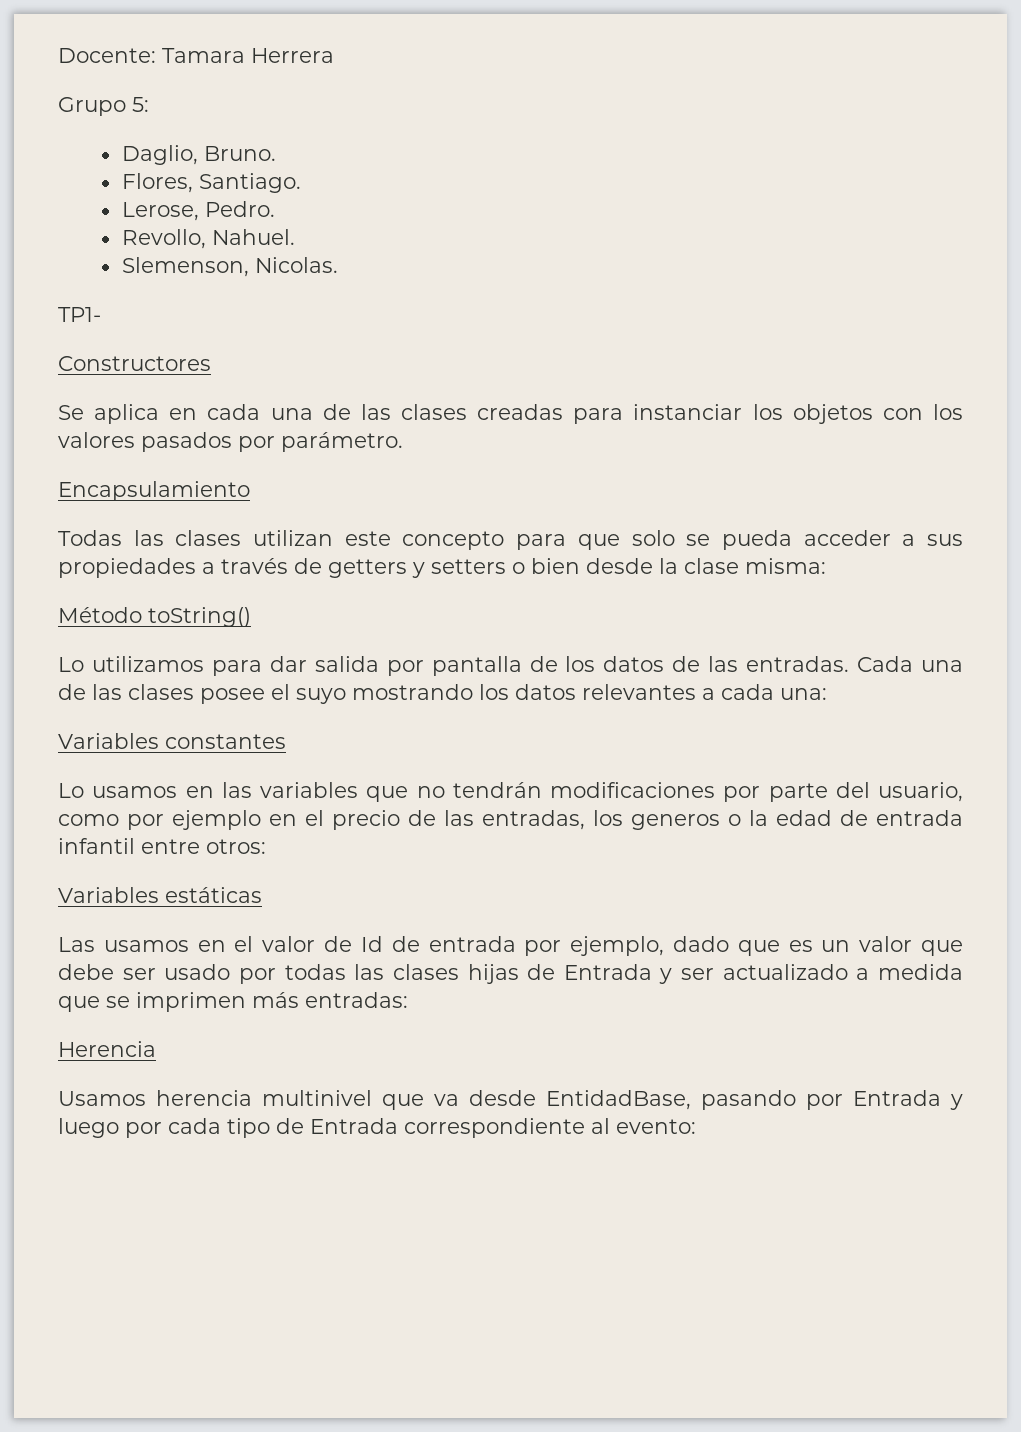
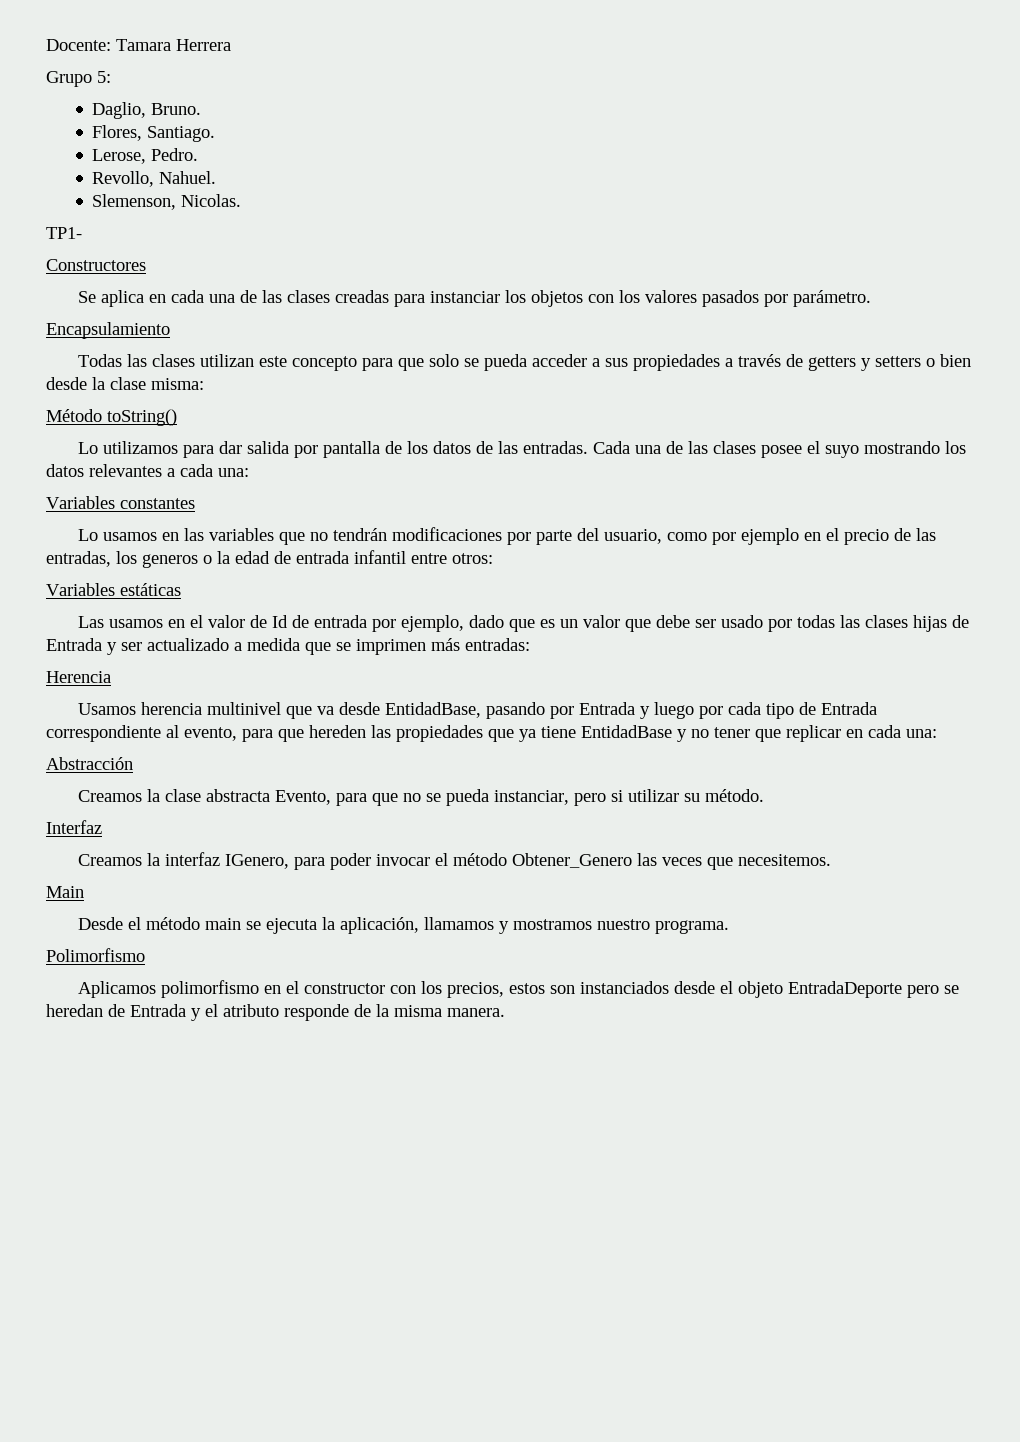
[616,1119,696,1134] evento: -> [184,725,937,742] [46,757,133,770] [78,789,765,806] [46,820,102,834] [78,852,832,870] [46,886,84,898] [78,917,730,934] [46,948,145,962] [78,980,960,998] [46,1004,505,1021] evento, para que hereden las propiedades que ya tiene EntidadBase y no tener que replicar en cada una: // Abstracción // Creamos la clase abstracta Evento, para que no se pueda instanciar, pero si utilizar su método. // Interfaz // Creamos la interfaz IGenero, para poder invocar el método Obtener_Genero las veces que necesitemos. // Main // Desde el método main se ejecuta la aplicación, llamamos y mostramos nuestro programa. // Polimorfismo // Aplicamos polimorfismo en el constructor con los precios, estos son instanciados desde el objeto EntradaDeporte pero se heredan de Entrada y el atributo responde de la misma manera.

